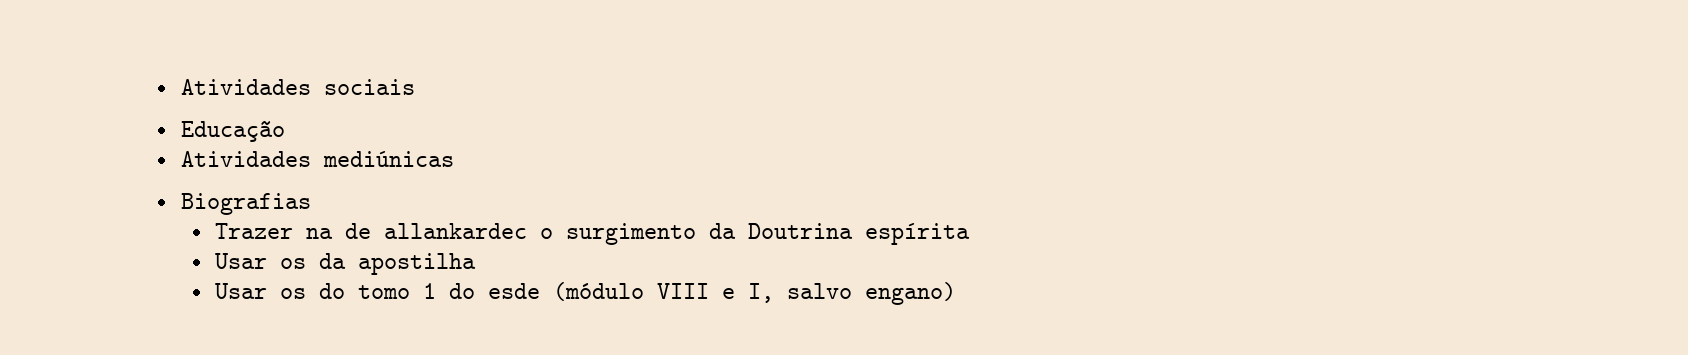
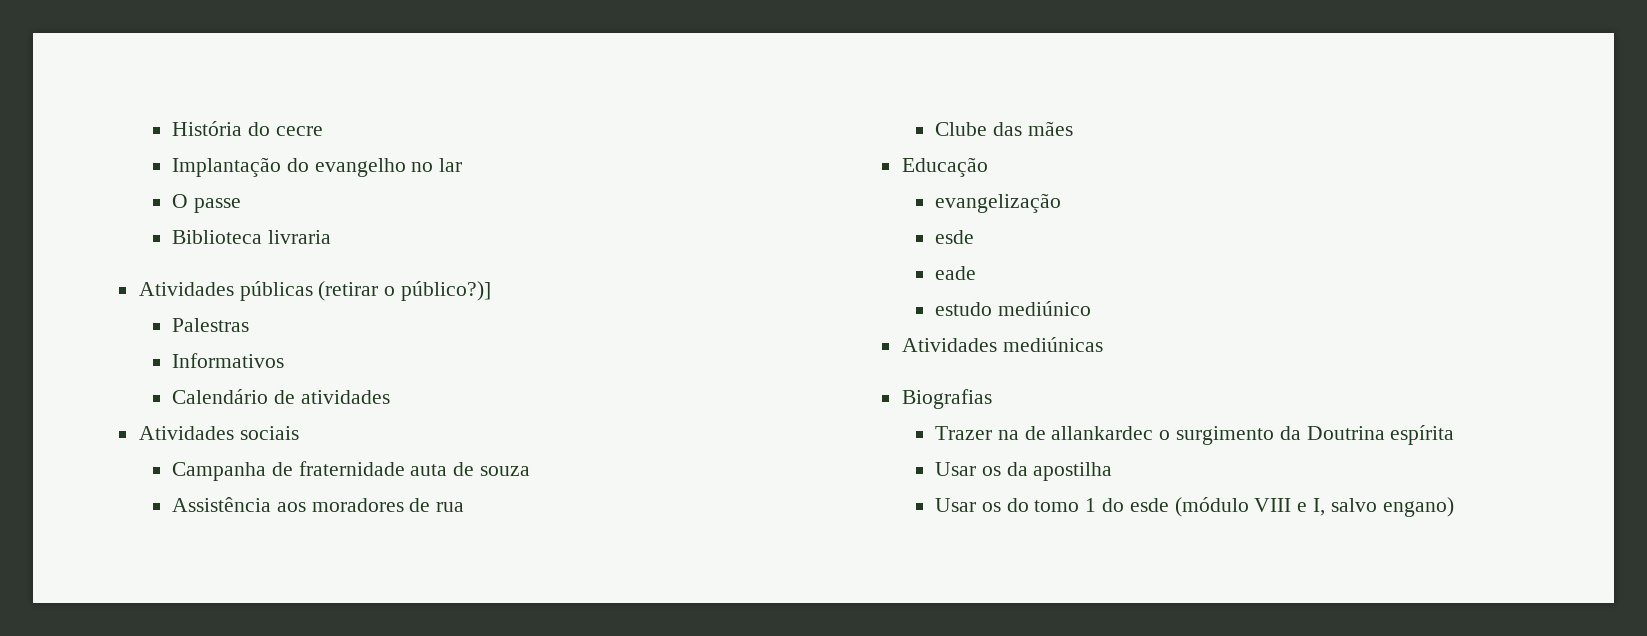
[180,79,415,95] [180,121,285,142] Atividades sociais // Educação -> [171,121,323,136] [171,157,463,177] [171,194,241,213] [171,230,331,244] [138,281,492,301] [171,318,249,332] [171,353,284,368] [171,389,390,404] [138,426,299,440] [171,461,531,481] [171,497,465,512] [934,121,1073,136] [901,157,988,177] [934,193,1061,213] [934,230,974,244] [934,266,976,280] [934,301,1091,316] História do cecre // Implantação do evangelho no lar // O passe // Biblioteca livraria // Atividades públicas (retirar o público?)] // Palestras // Informativos // Calendário de atividades // Atividades sociais // Campanha de fraternidade auta de souza // Assistência aos moradores de rua // Clube das mães // Educação // evangelização // esde // eade // estudo mediúnico

